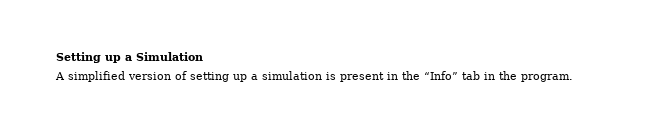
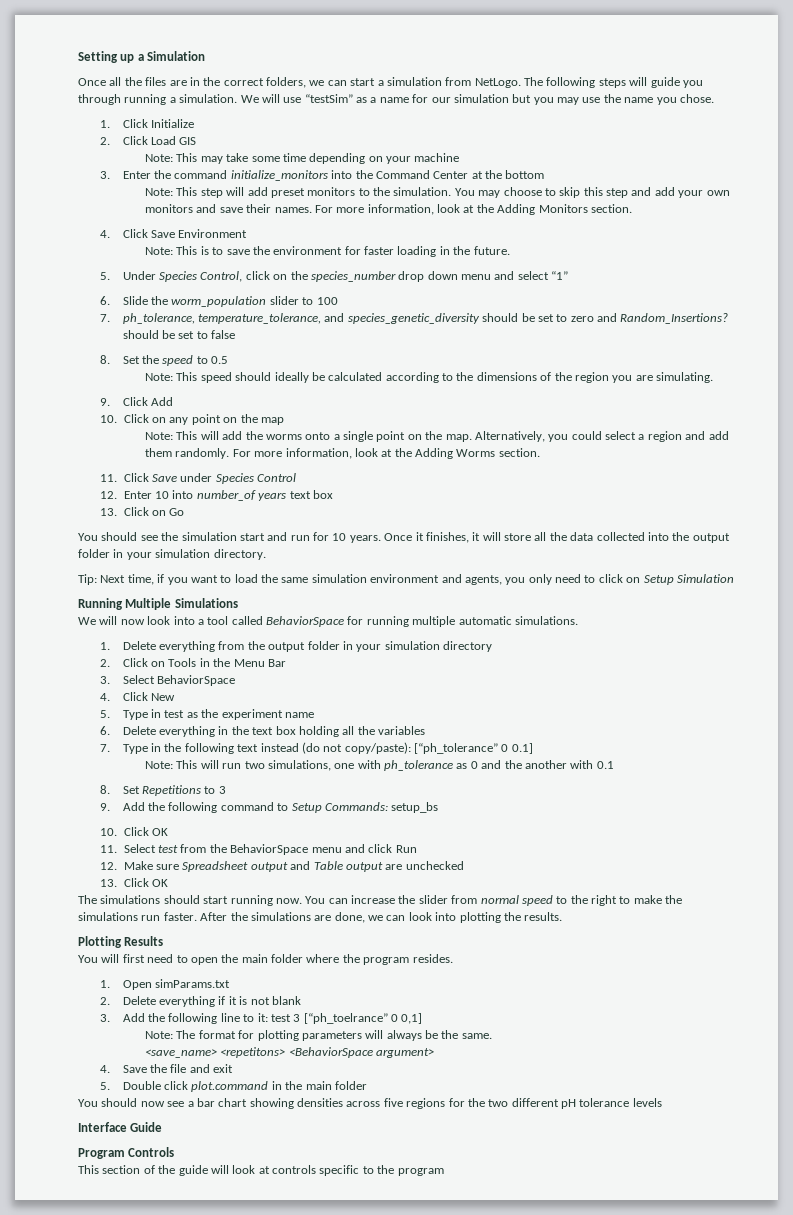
[55,71,573,82] A simplified version of setting up a simulation is present in the “Info” tab in the program. -> [78,77,703,88] [78,94,714,105] [100,119,195,128] [100,136,197,145] [145,153,460,164] [100,170,545,181] [145,187,730,198] [145,204,632,215] [100,229,248,238] [145,246,510,257] [100,271,569,282] [100,296,338,307] [100,313,729,324] [122,330,236,339] [100,355,229,366] [145,372,714,383] [100,397,174,406] [100,414,284,425] [145,431,729,442] [145,448,540,459] [100,473,297,484] [100,490,333,501] [100,507,185,516] [78,532,730,543] [78,549,266,560] [78,574,734,585] [78,598,238,610] [78,616,578,627] [100,641,493,652] [100,658,286,667] [100,675,236,686] [100,692,176,701] [100,709,314,720] [100,726,426,737] [100,742,533,754] [145,760,614,771] [100,785,226,796] [100,802,439,813] [100,827,168,836] [100,844,417,855] [100,861,464,872] [100,878,168,887] [78,895,683,906] [78,912,563,923] [78,936,164,948] [78,954,453,965] [100,979,231,990] [100,996,301,1007] [100,1013,423,1024] [145,1030,492,1041] [145,1047,435,1058] [100,1064,234,1073] [100,1081,367,1092] [78,1098,662,1109] [78,1122,163,1132] [78,1147,175,1159] [78,1165,444,1176] Once all the files are in the correct folders, we can start a simulation from NetLogo. The following steps will guide you through running a simulation. We will use “testSim” as a name for our simulation but you may use the name you chose. // 1. Click Initialize // 2. Click Load GIS // Note: This may take some time depending on your machine // 3. Enter the command initialize_monitors into the Command Center at the bottom // Note: This step will add preset monitors to the simulation. You may choose to skip this step and add your own monitors and save their names. For more information, look at the Adding Monitors section. // 4. Click Save Environment // Note: This is to save the environment for faster loading in the future. // 5. Under Species Control, click on the species_number drop down menu and select “1” // 6. Slide the worm_population slider to 100 // 7. ph_tolerance, temperature_tolerance, and species_genetic_diversity should be set to zero and Random_Insertions? should be set to false // 8. Set the speed to 0.5 // Note: This speed should ideally be calculated according to the dimensions of the region you are simulating. // 9. Click Add // 10. Click on any point on the map // Note: This will add the worms onto a single point on the map. Alternatively, you could select a region and add them randomly. For more information, look at the Adding Worms section. // 11. Click Save under Species Control // 12. Enter 10 into number_of years text box // 13. Click on Go // You should see the simulation start and run for 10 years. Once it finishes, it will store all the data collected into the output folder in your simulation directory. // Tip: Next time, if you want to load the same simulation environment and agents, you only need to click on Setup Simulation // Running Multiple Simulations // We will now look into a tool called BehaviorSpace for running multiple automatic simulations. // 1. Delete everything from the output folder in your simulation directory // 2. Click on Tools in the Menu Bar // 3. Select BehaviorSpace // 4. Click New // 5. Type in test as the experiment name // 6. Delete everything in the text box holding all the variables // 7. Type in the following text instead (do not copy/paste): [“ph_tolerance” 0 0.1] // Note: This will run two simulations, one with ph_tolerance as 0 and the another with 0.1 // 8. Set Repetitions to 3 // 9. Add the following command to Setup Commands: setup_bs // 10. Click OK // 11. Select test from the BehaviorSpace menu and click Run // 12. Make sure Spreadsheet output and Table output are unchecked // 13. Click OK // The simulations should start running now. You can increase the slider from normal speed to the right to make the simulations run faster. After the simulations are done, we can look into plotting the results. // Plotting Results // You will first need to open the main folder where the program resides. // 1. Open simParams.txt // 2. Delete everything if it is not blank // 3. Add the following line to it: test 3 [“ph_toelrance” 0 0,1] // Note: The format for plotting parameters will always be the same. // <save_name> <repetitons> <BehaviorSpace argument> // 4. Save the file and exit // 5. Double click plot.command in the main folder // You should now see a bar chart showing densities across five regions for the two different pH tolerance levels // Interface Guide // Program Controls // This section of the guide will look at controls specific to the program

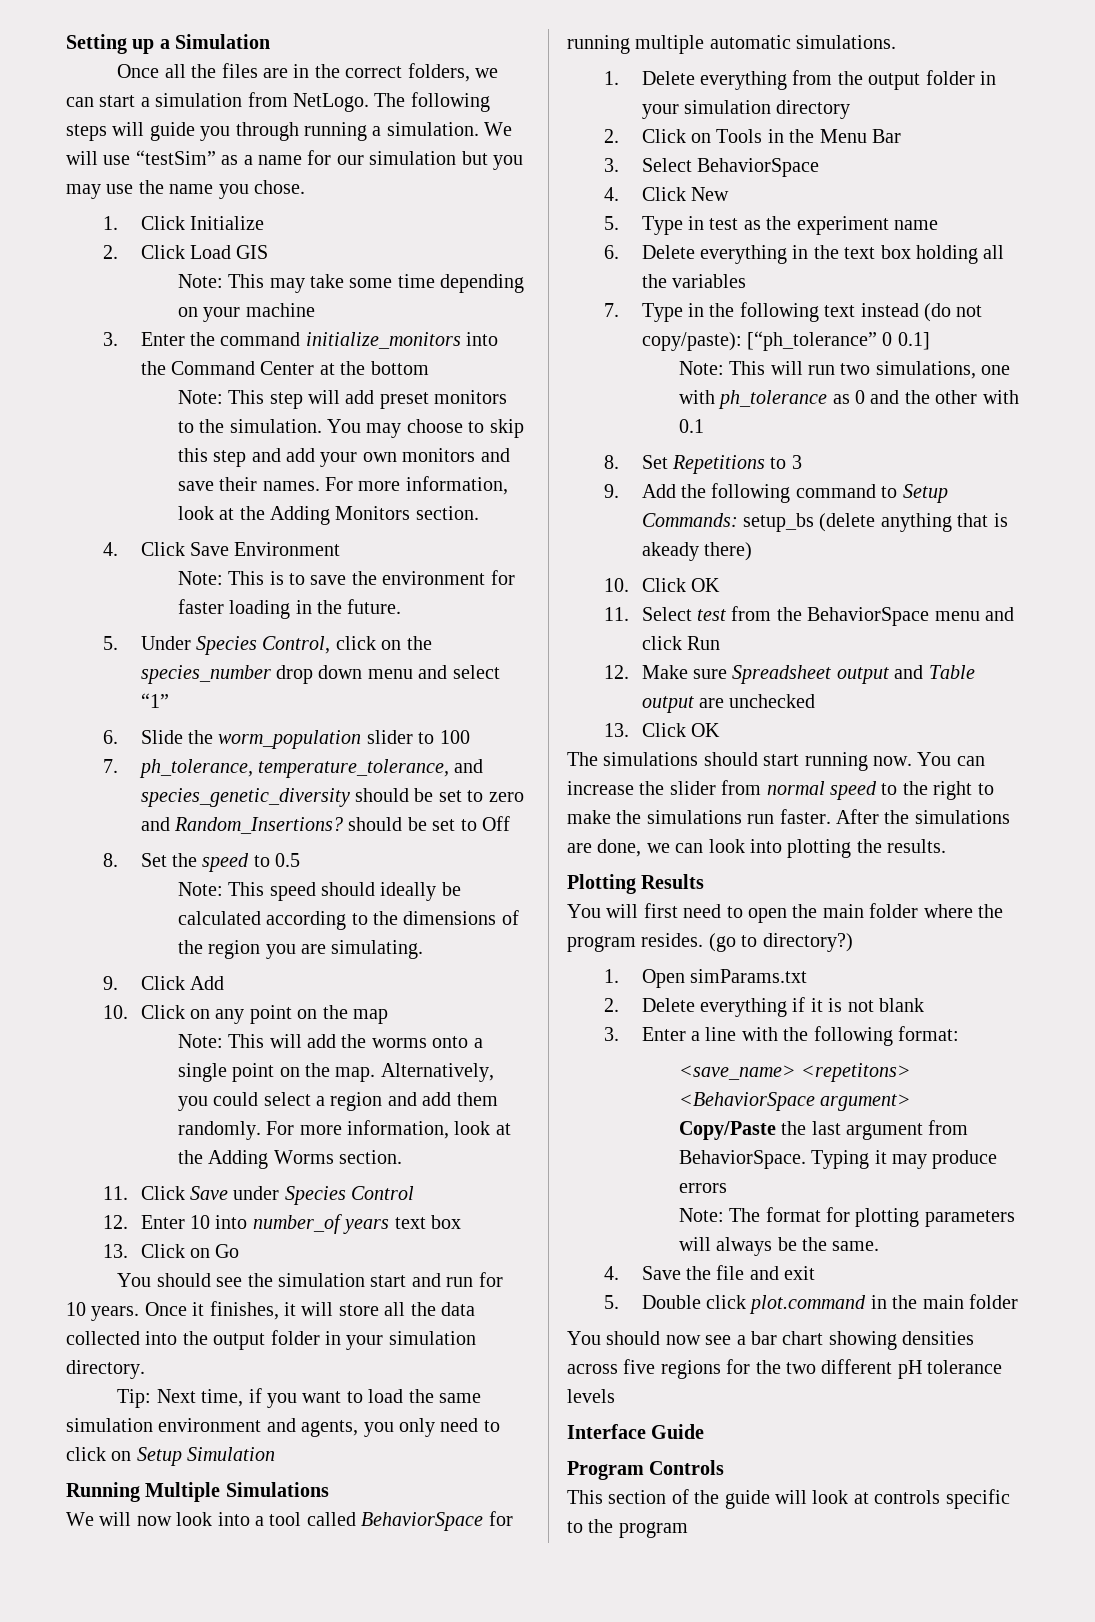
[211,330,236,339] false -> [481,816,510,831] Off
[524,760,567,769] another -> [935,390,978,404] other
(439, 807) none -> [819,513,1008,532] [641,542,752,561] (delete anything that is akeady there)
(453, 958) none -> [708,933,853,952] (go to directory?)
[122,1013,423,1024] Add the following line to it: test 3 [“ph_toelrance” 0 0,1] -> [641,1026,959,1046] [678,1063,912,1082] [678,1092,912,1111] [678,1120,969,1140] [678,1150,998,1169] [678,1183,727,1193] Enter a line with the following format: // <save_name> <repetitons> <BehaviorSpace argument> // Copy/Paste the last argument from BehaviorSpace. Typing it may produce errors
[145,1047,435,1058] // <save_name> <repetitons> <BehaviorSpace argument> -> (880, 1246) none

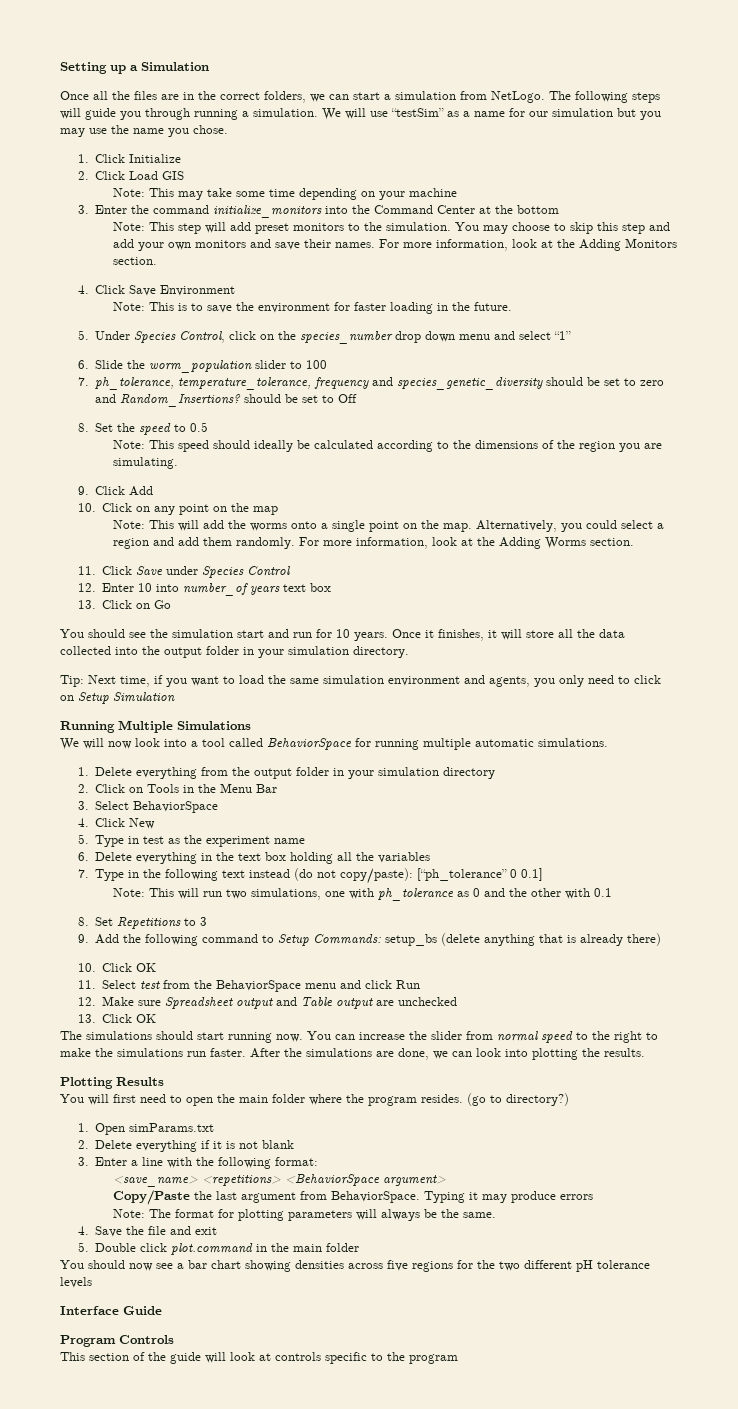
(449, 768) none -> [314,377,370,389] frequency
[641,542,699,561] akeady -> [580,934,624,946] already
[801,1063,912,1082] <repetitons> -> [201,1175,281,1186] <repetitions>

